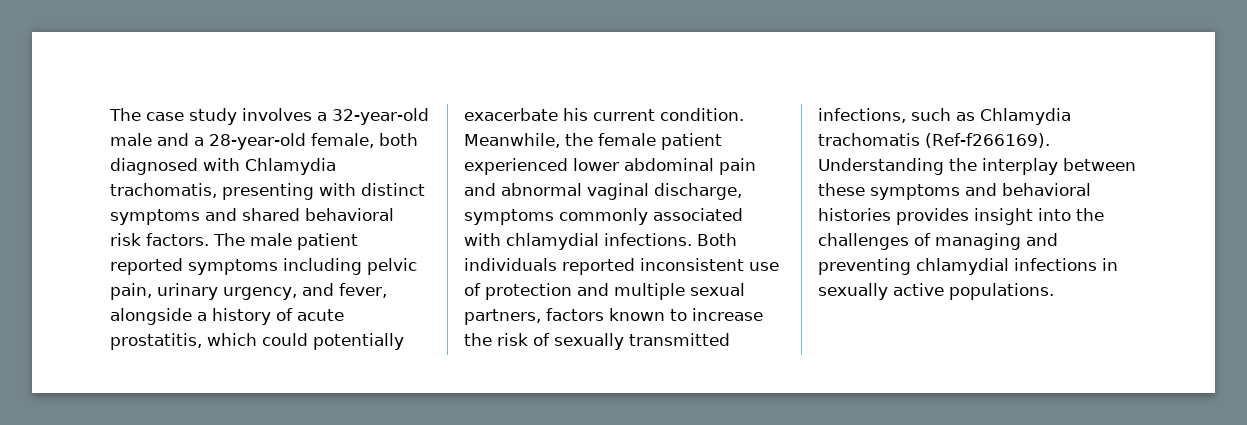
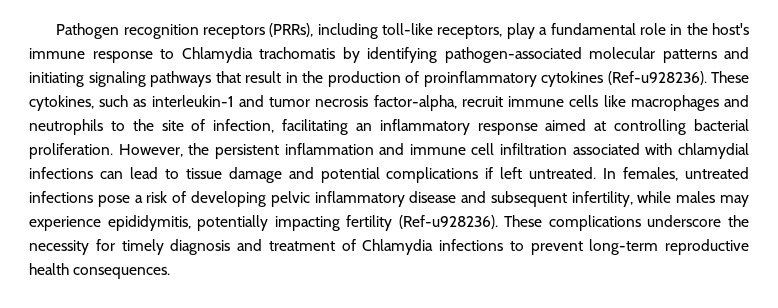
[109,108,429,125] [110,133,418,150] [110,158,336,175] [110,183,425,200] [110,208,394,225] [110,233,358,250] [110,258,417,275] [110,283,387,300] [110,308,344,325] [110,333,404,350] [464,108,744,121] [464,133,722,150] [464,158,756,175] [464,183,742,200] [464,208,743,225] [464,233,737,250] [464,258,779,275] [464,283,745,300] [464,308,763,325] [464,333,730,350] [818,108,1071,125] [818,133,1050,148] [818,158,1136,175] [818,183,1091,200] [818,208,1104,225] [818,233,1058,250] [818,258,1118,275] [818,283,1054,300] The case study involves a 32-year-old male and a 28-year-old female, both diagnosed with Chlamydia trachomatis, presenting with distinct symptoms and shared behavioral risk factors. The male patient reported symptoms including pelvic pain, urinary urgency, and fever, alongside a history of acute prostatitis, which could potentially exacerbate his current condition. Meanwhile, the female patient experienced lower abdominal pain and abnormal vaginal discharge, symptoms commonly associated with chlamydial infections. Both individuals reported inconsistent use of protection and multiple sexual partners, factors known to increase the risk of sexually transmitted infections, such as Chlamydia trachomatis (Ref-f266169). Understanding the interplay between these symptoms and behavioral histories provides insight into the challenges of managing and preventing chlamydial infections in sexually active populations. -> [56,23,750,39] [29,47,749,63] [29,71,749,87] [29,95,750,111] [29,119,749,135] [29,143,749,159] [29,167,750,183] [29,191,750,207] [29,215,749,231] [29,239,749,255] [29,263,171,279] Pathogen recognition receptors (PRRs), including toll-like receptors, play a fundamental role in the host's immune response to Chlamydia trachomatis by identifying pathogen-associated molecular patterns and initiating signaling pathways that result in the production of proinflammatory cytokines (Ref-u928236). These cytokines, such as interleukin-1 and tumor necrosis factor-alpha, recruit immune cells like macrophages and neutrophils to the site of infection, facilitating an inflammatory response aimed at controlling bacterial proliferation. However, the persistent inflammation and immune cell infiltration associated with chlamydial infections can lead to tissue damage and potential complications if left untreated. In females, untreated infections pose a risk of developing pelvic inflammatory disease and subsequent infertility, while males may experience epididymitis, potentially impacting fertility (Ref-u928236). These complications underscore the necessity for timely diagnosis and treatment of Chlamydia infections to prevent long-term reproductive health consequences.

